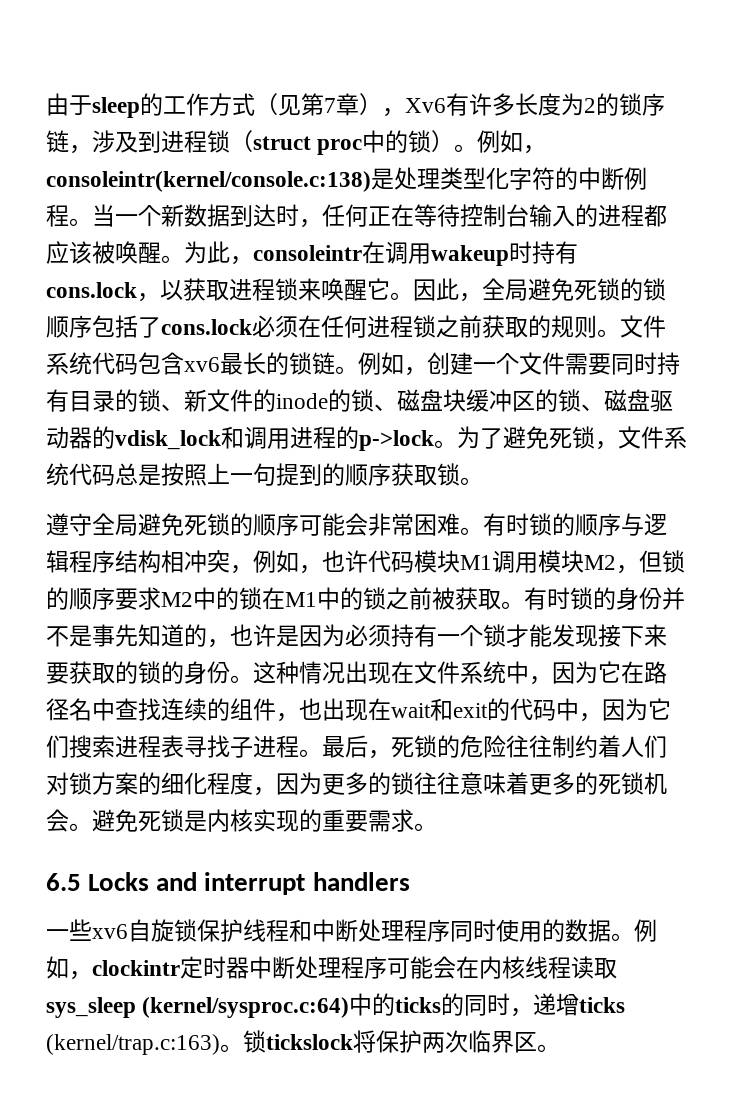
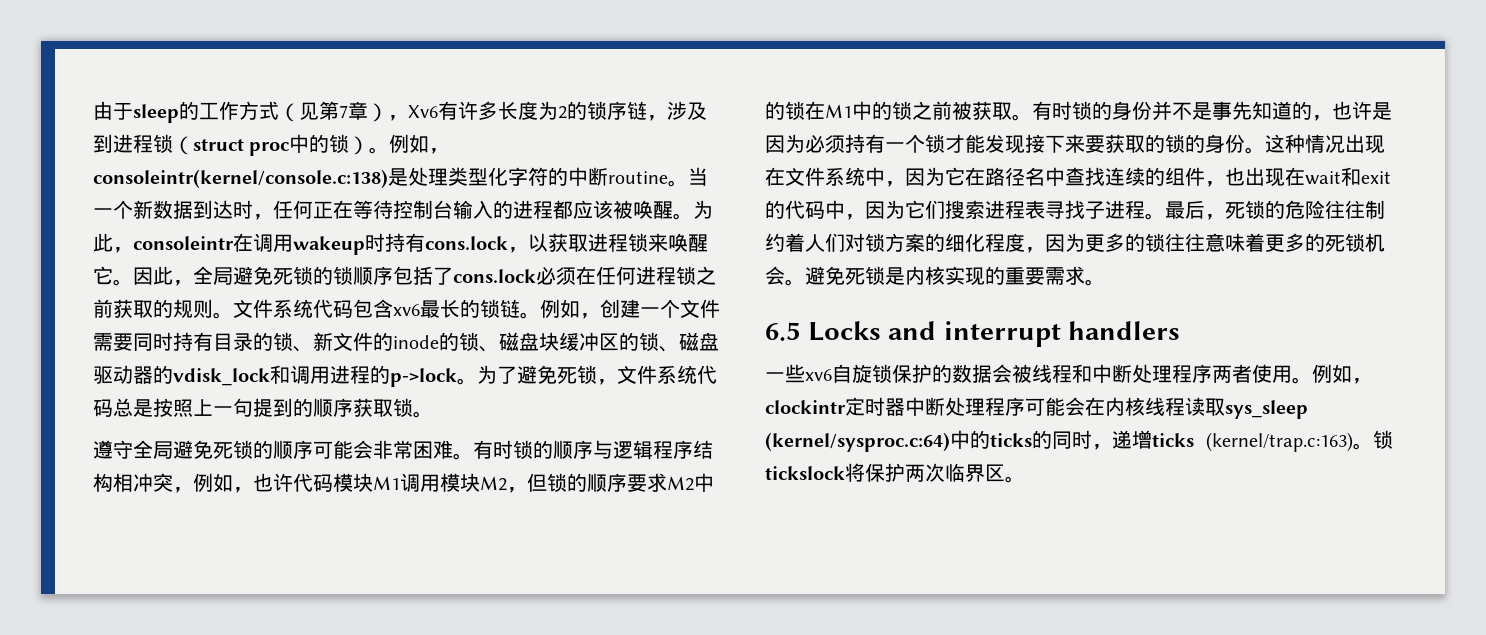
[624,167,647,190] [46,204,69,227] 例程 -> [608,171,668,184] routine
(243, 930) none -> [932,364,1032,383] 的数据会被
[450,919,611,942] 同时使用的数据 -> [1212,364,1292,383] 两者使用

